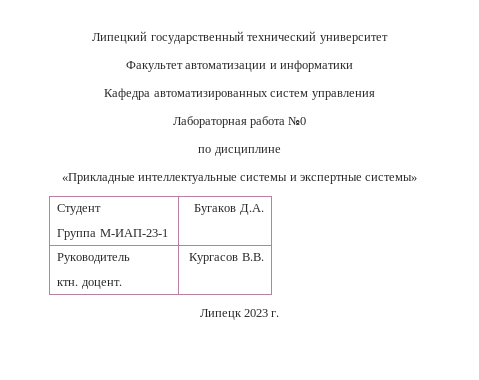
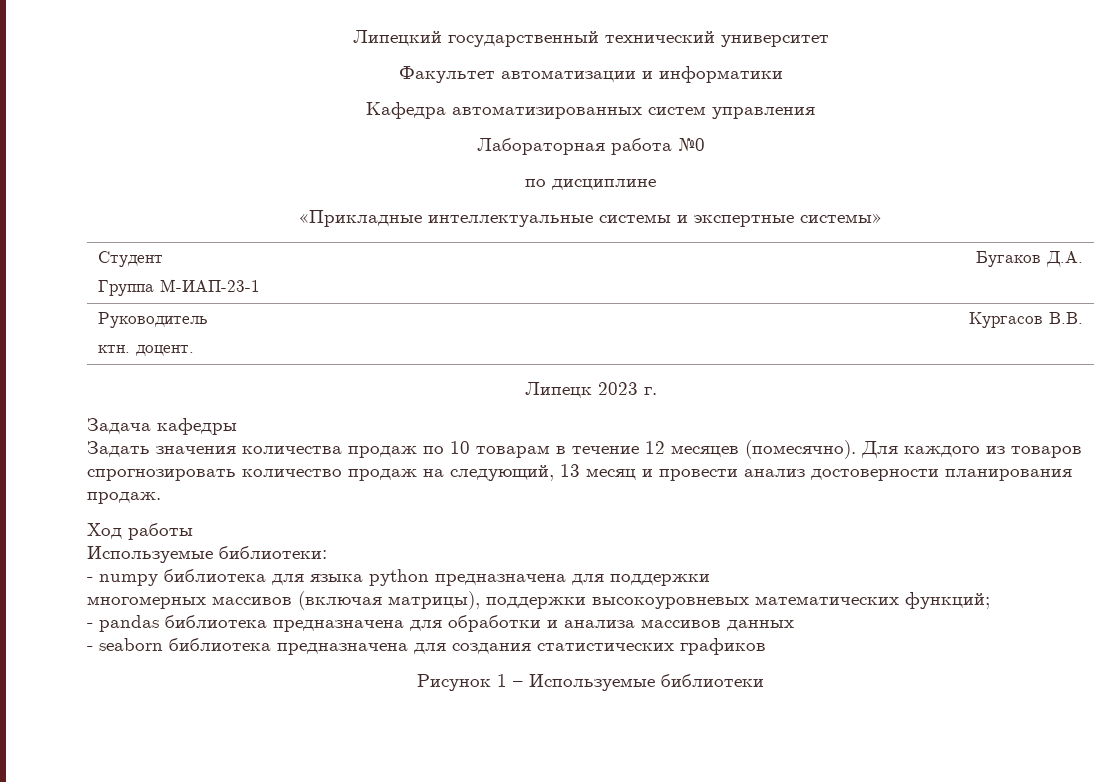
(280, 314) none -> [87,418,237,435] [87,440,1082,459] [87,464,1072,481] [87,492,161,504] [87,523,193,540] [87,546,327,563] [87,569,710,586] [87,591,990,610] [87,615,794,632] [87,638,766,655] [417,674,764,691] // Задача кафедры // Задать значения количества продаж по 10 товарам в течение 12 месяцев (помесячно). Для каждого из товаров спрогнозировать количество продаж на следующий, 13 месяц и провести анализ достоверности планирования продаж. // Ход работы // Используемые библиотеки: // - numpy библиотека для языка python предназначена для поддержки // многомерных массивов (включая матрицы), поддержки высокоуровневых математических функций; // - pandas библиотека предназначена для обработки и анализа массивов данных // - seaborn библиотека предназначена для создания статистических графиков // Рисунок 1 – Используемые библиотеки

